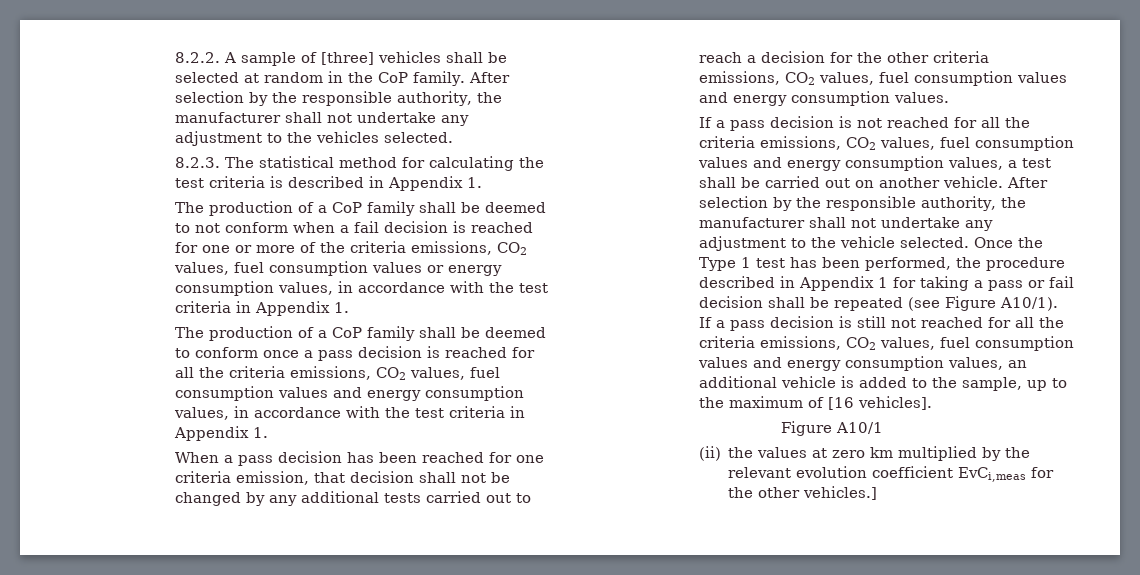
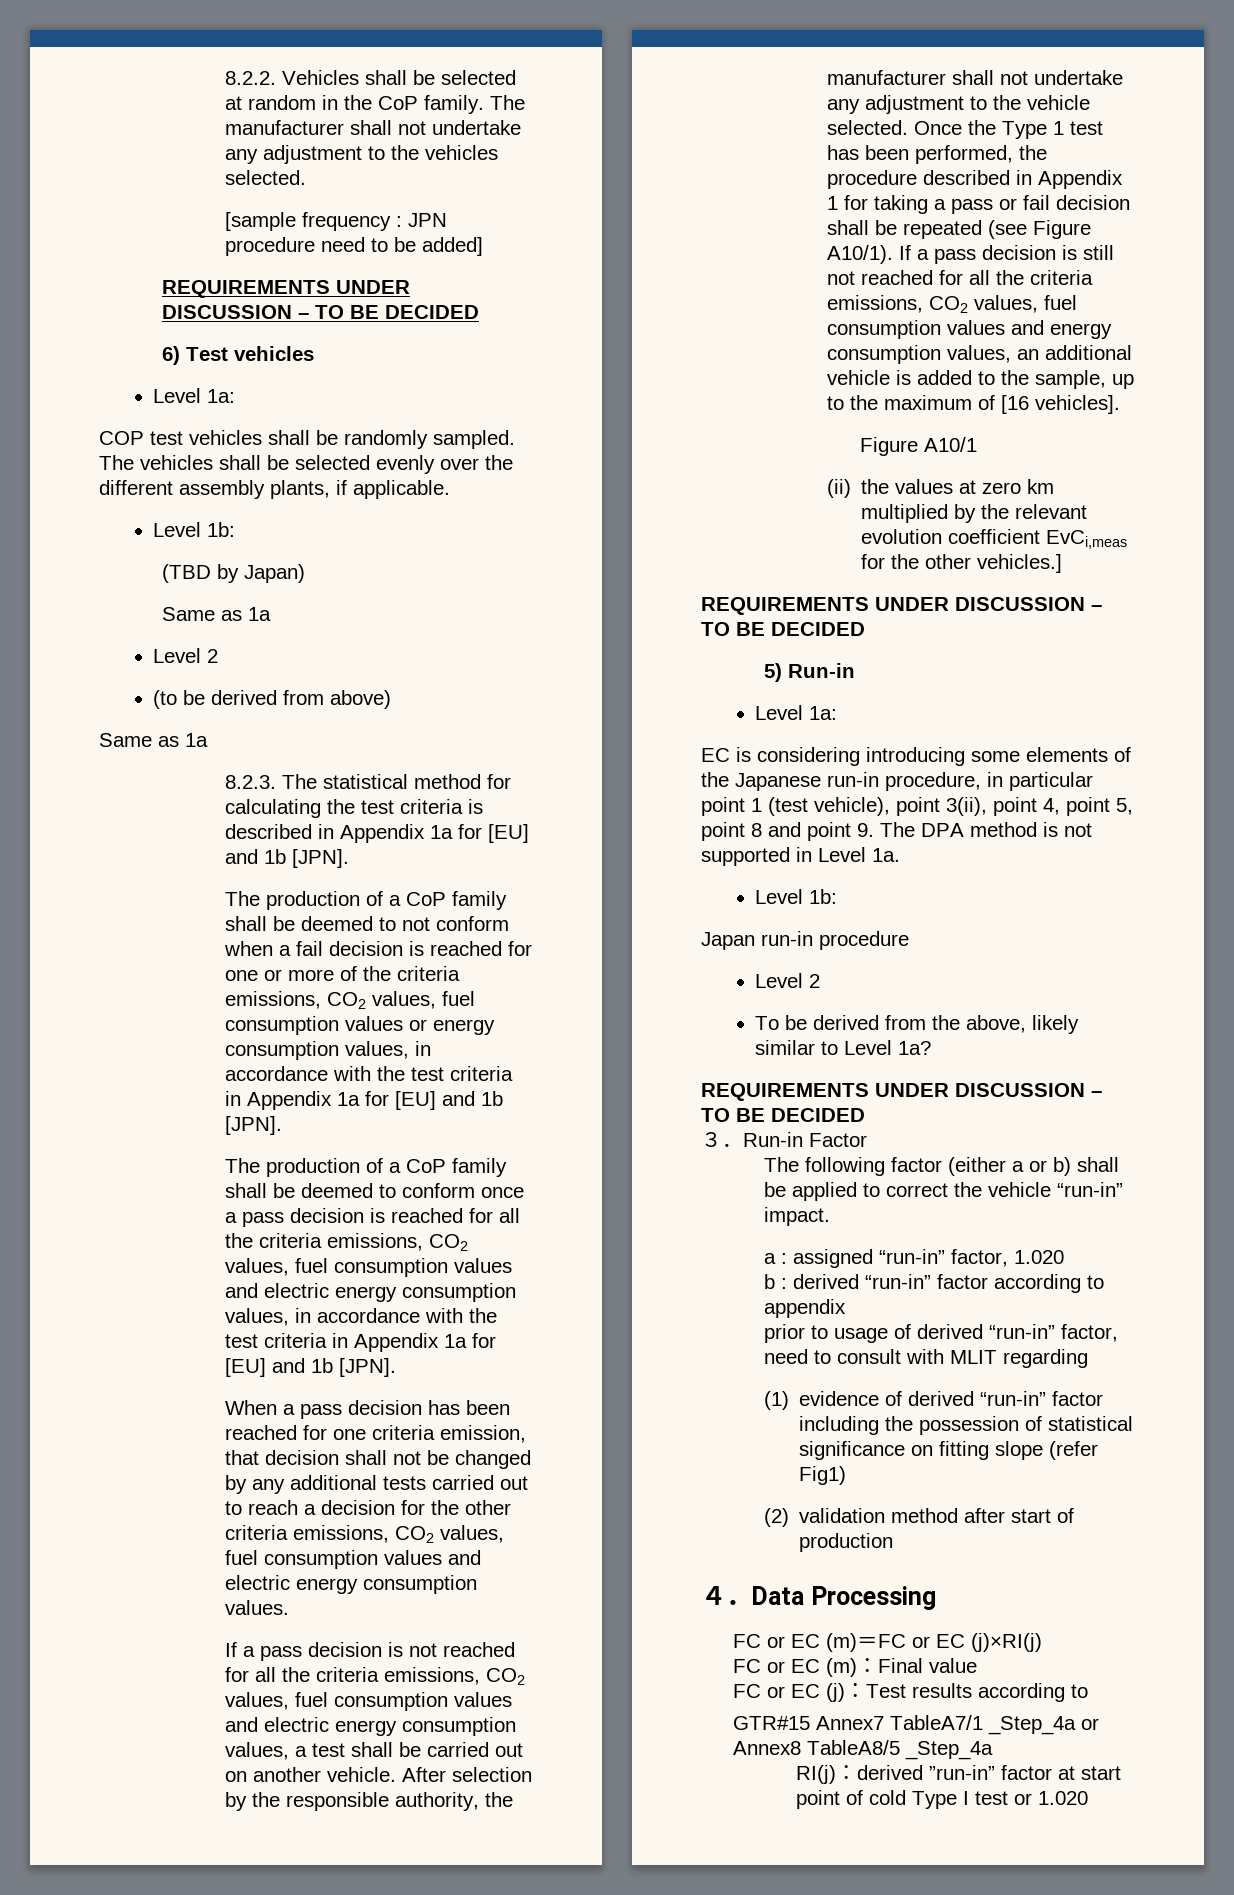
[223,51,441,66] A sample of [three] vehicles -> [282,70,360,85] Vehicles
[468,72,510,83] [174,91,502,106] After selection by the responsible authority, the -> [490,95,526,110] The
(453, 137) none -> [225,212,448,231] [225,237,484,256] [162,280,411,298] [162,305,480,319] [162,346,315,365] [153,388,236,403] [99,430,515,449] [99,455,513,474] [99,480,450,499] [153,522,236,537] [162,564,306,583] [162,607,272,621] [153,648,219,663] [153,690,392,709] [99,733,208,747] // [sample frequency : JPN procedure need to be added] // REQUIREMENTS UNDER DISCUSSION – TO BE DECIDED // 6) Test vehicles // Level 1a: // COP test vehicles shall be randomly sampled. The vehicles shall be selected evenly over the different assembly plants, if applicable. // Level 1b: // (TBD by Japan) // Same as 1a // Level 2 // (to be derived from above) // Same as 1a
[466,177,482,188] 1. -> [430,824,530,843] [225,849,350,868] 1a for [EU] and 1b [JPN].
[333,302,349,313] 1. -> [337,1091,504,1110] [225,1116,283,1135] 1a for [EU] and 1b [JPN].
(362, 392) none -> [264,1283,330,1298] electric
[252,427,268,438] 1. -> [444,1333,497,1348] [225,1358,397,1377] 1a for [EU] and 1b [JPN].
(728, 97) none -> [225,1575,291,1590] electric
(782, 162) none -> [264,1717,330,1732] electric
(878, 493) none -> [701,597,1102,615] [701,622,865,636] [764,663,856,682] [755,705,838,720] [701,747,1131,766] [701,772,1093,791] [701,797,1133,816] [701,822,1092,841] [701,847,900,866] [755,889,838,904] [701,931,909,950] [755,973,821,988] [755,1015,1080,1034] [755,1040,932,1055] [701,1083,1102,1101] [701,1108,865,1122] [701,1132,867,1147] [764,1157,1120,1176] [764,1182,1124,1201] [764,1207,831,1226] [764,1249,1065,1268] [764,1274,1105,1293] [764,1299,847,1318] [764,1324,1119,1343] [764,1349,1089,1368] [764,1391,1104,1410] [799,1416,1134,1435] [799,1441,1099,1460] [799,1466,847,1485] [764,1508,1075,1527] [799,1533,894,1552] [701,1586,936,1610] [732,1633,1042,1652] [732,1658,977,1677] [732,1683,1088,1702] [732,1715,1099,1735] [732,1740,993,1760] [795,1765,1121,1784] [795,1790,1088,1809] // REQUIREMENTS UNDER DISCUSSION – TO BE DECIDED // 5) Run-in // Level 1a: // EC is considering introducing some elements of the Japanese run-in procedure, in particular point 1 (test vehicle), point 3(ii), point 4, point 5, point 8 and point 9. The DPA method is not supported in Level 1a. // Level 1b: // Japan run-in procedure // Level 2 // To be derived from the above, likely similar to Level 1a? // REQUIREMENTS UNDER DISCUSSION – TO BE DECIDED // ３．Run-in Factor // The following factor (either a or b) shall be applied to correct the vehicle “run-in” impact. // a : assigned “run-in” factor, 1.020 // b : derived “run-in” factor according to appendix // prior to usage of derived “run-in” factor, need to consult with MLIT regarding // (1) evidence of derived “run-in” factor including the possession of statistical significance on fitting slope (refer Fig1) // (2) validation method after start of production // ４．Data Processing // FC or EC (m)＝FC or EC (j)×RI(j) // FC or EC (m)：Final value // FC or EC (j)：Test results according to // GTR#15 Annex7 TableA7/1 _Step_4a or Annex8 TableA8/5 _Step_4a // RI(j)：derived ”run-in” factor at start point of cold Type I test or 1.020

